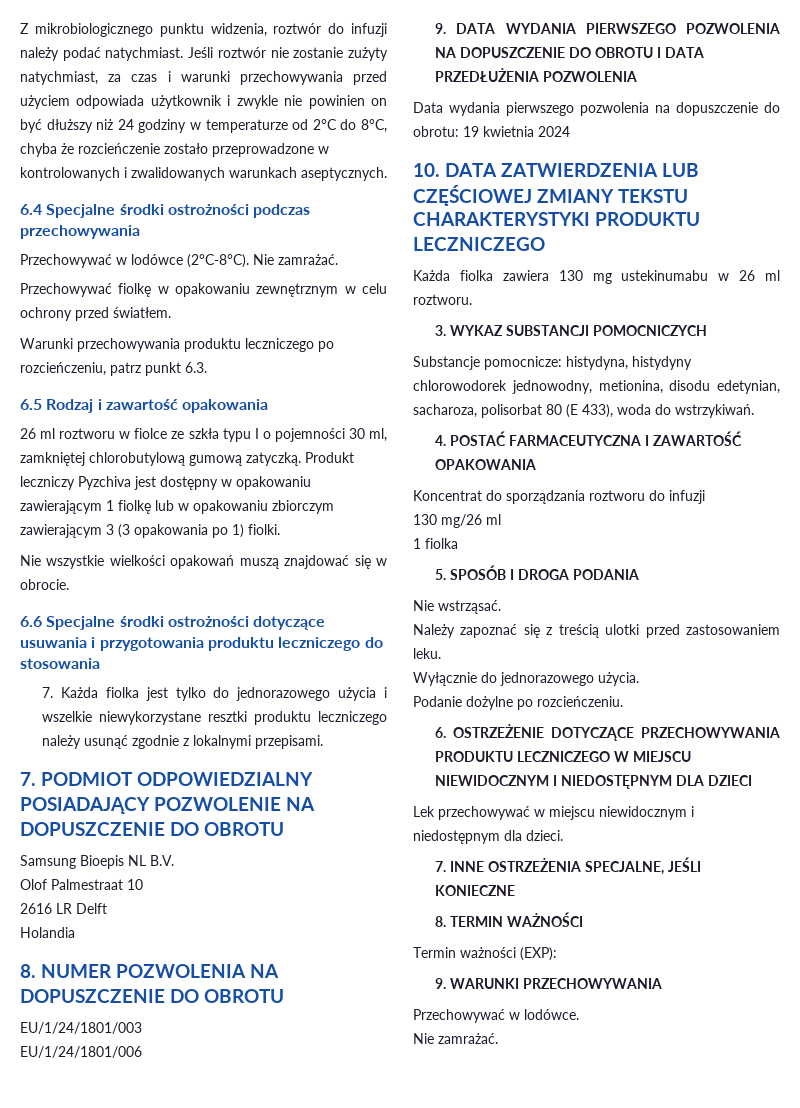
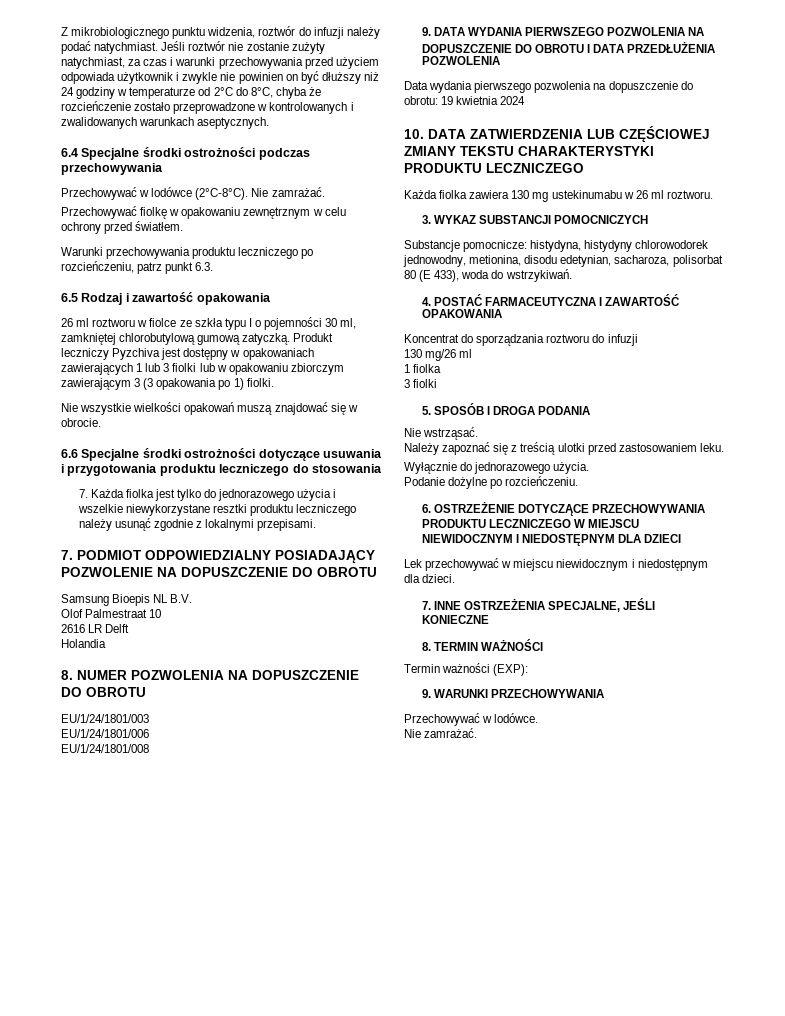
[236,476,311,490] [20,500,151,514] opakowaniu zawierającym 1 fiolkę -> [242,348,314,360] [61,363,197,375] opakowaniach zawierających 1 lub 3 fiolki
(142, 1052) none -> [61,744,149,753] // EU/1/24/1801/008
(458, 543) none -> [404,379,438,388] // 3 fiolki

